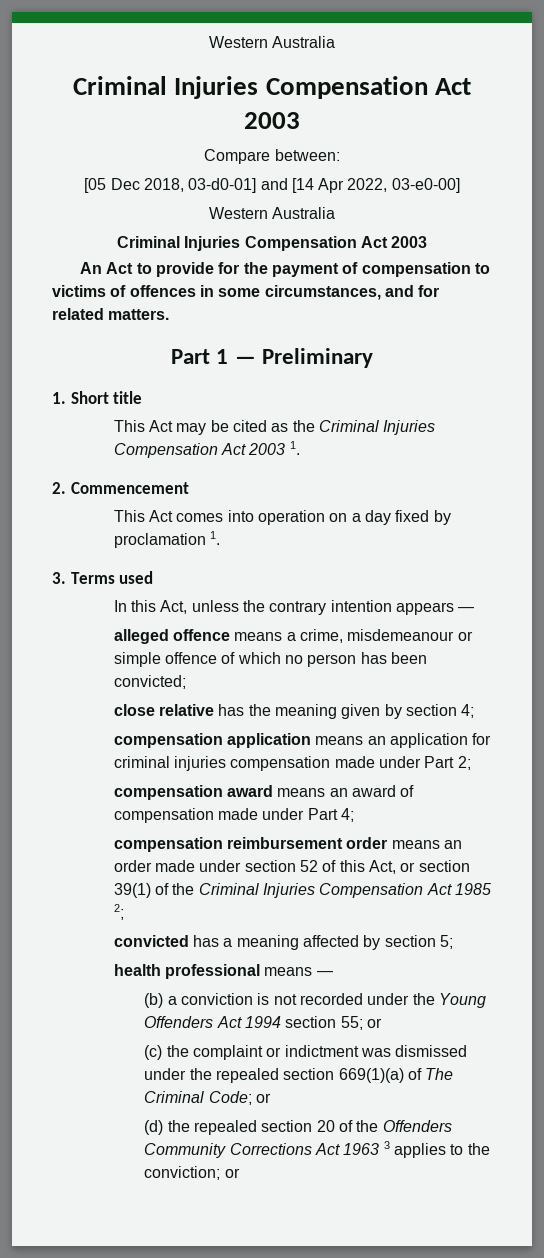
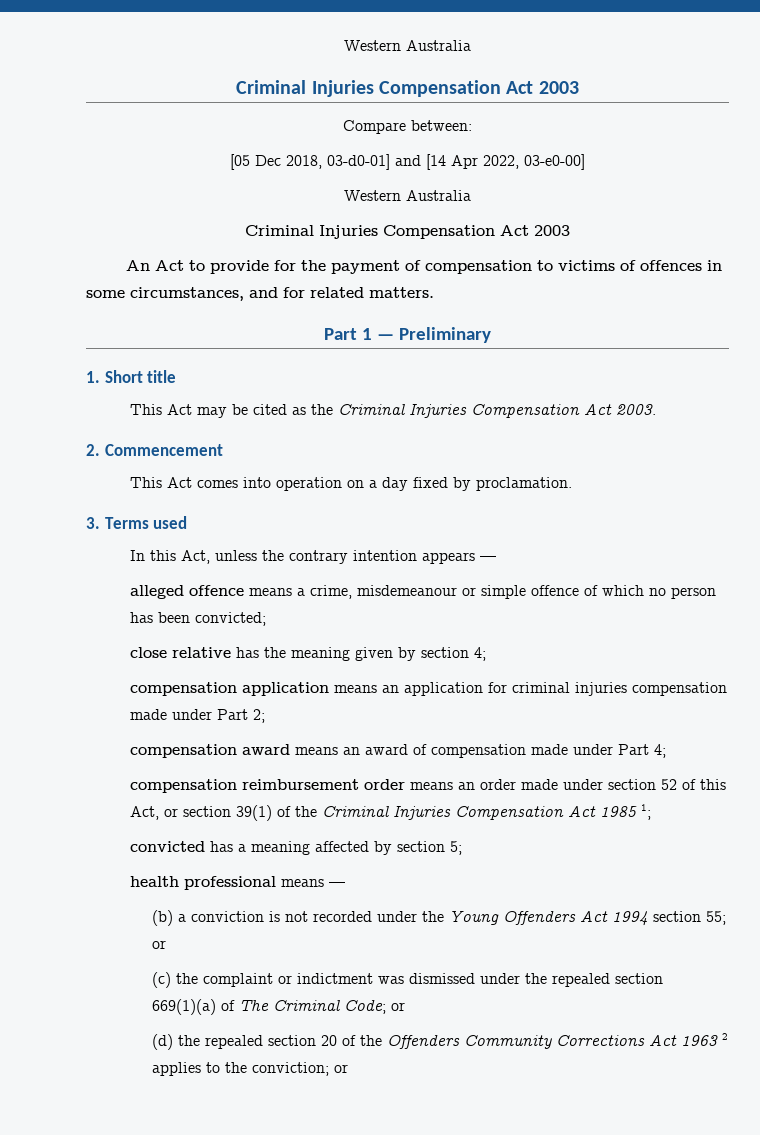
[248,441,300,455] 2003 1. -> [616,404,657,415] 2003.
[113,531,220,548] proclamation 1. -> [476,477,573,491] proclamation.
[113,904,124,920] 2; -> [641,804,652,820] 1;
[383,1141,390,1149] 3 -> [722,1033,729,1040] 2

